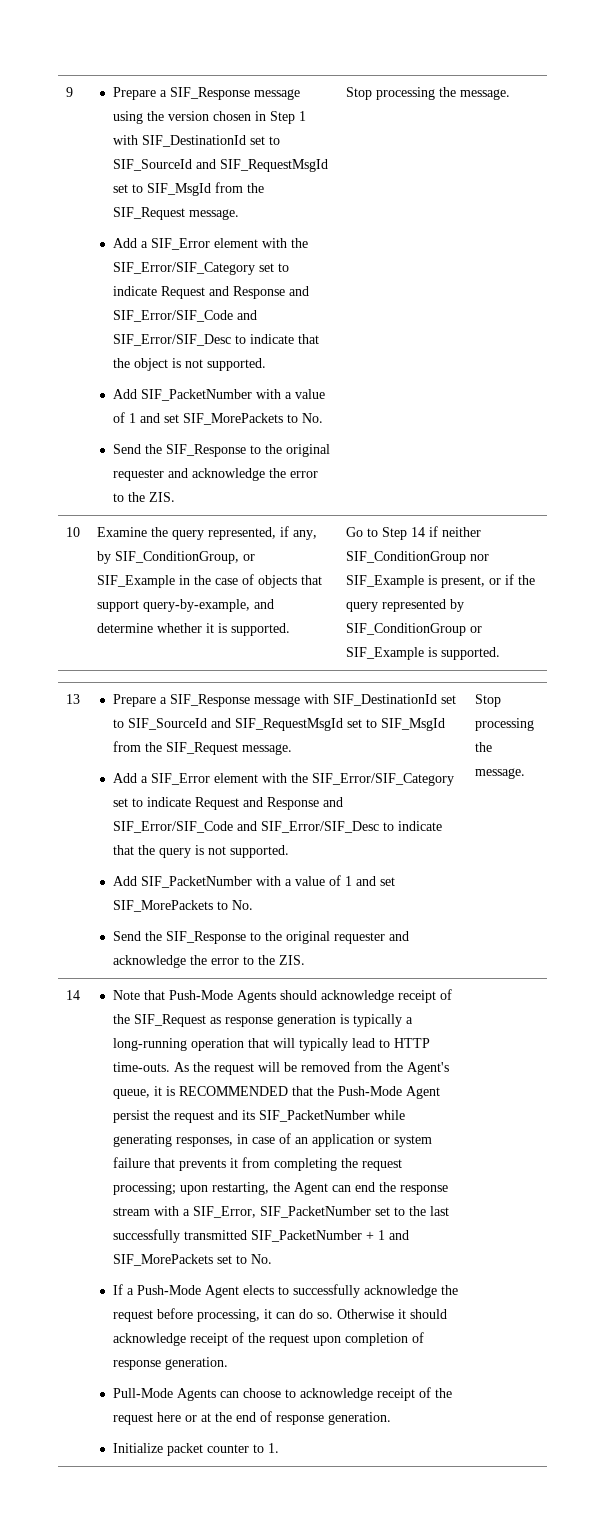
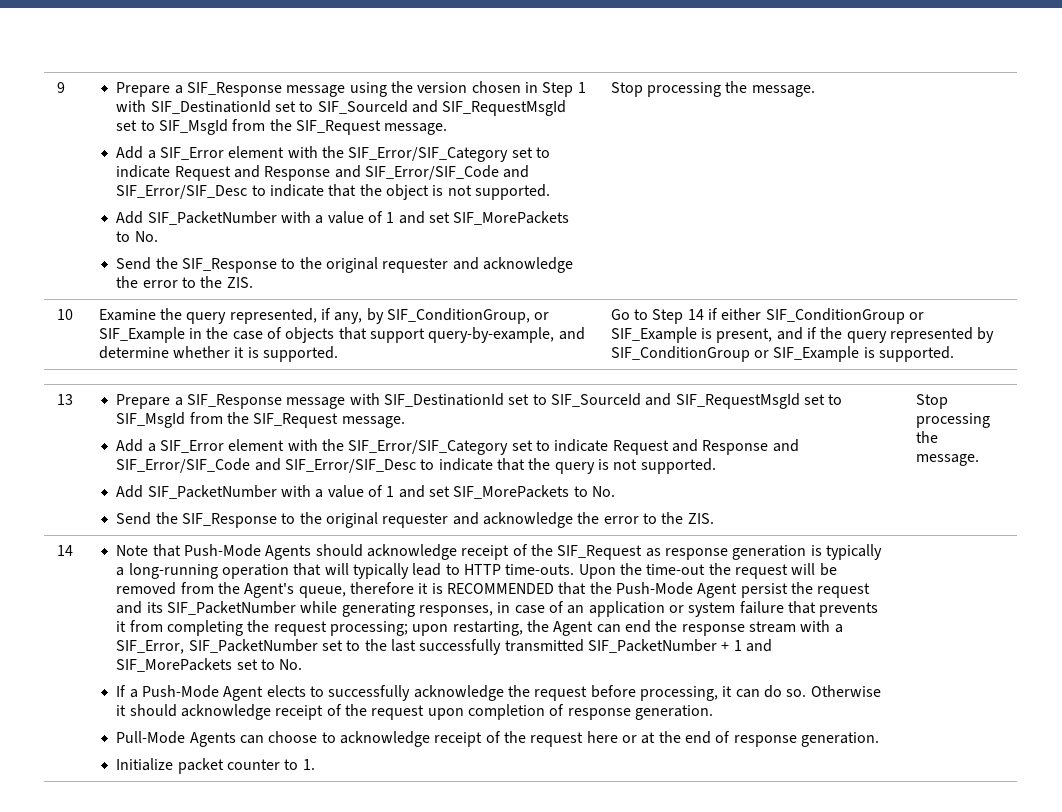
[442,527,482,537] [346,551,490,564] neither SIF_ConditionGroup nor -> [721,308,925,324] either SIF_ConditionGroup or
[489,578,502,585] or -> [776,327,803,340] and
[173,1062,189,1072] As -> [578,563,706,579] Upon the time-out
(150, 1094) none -> [350,582,415,594] therefore

